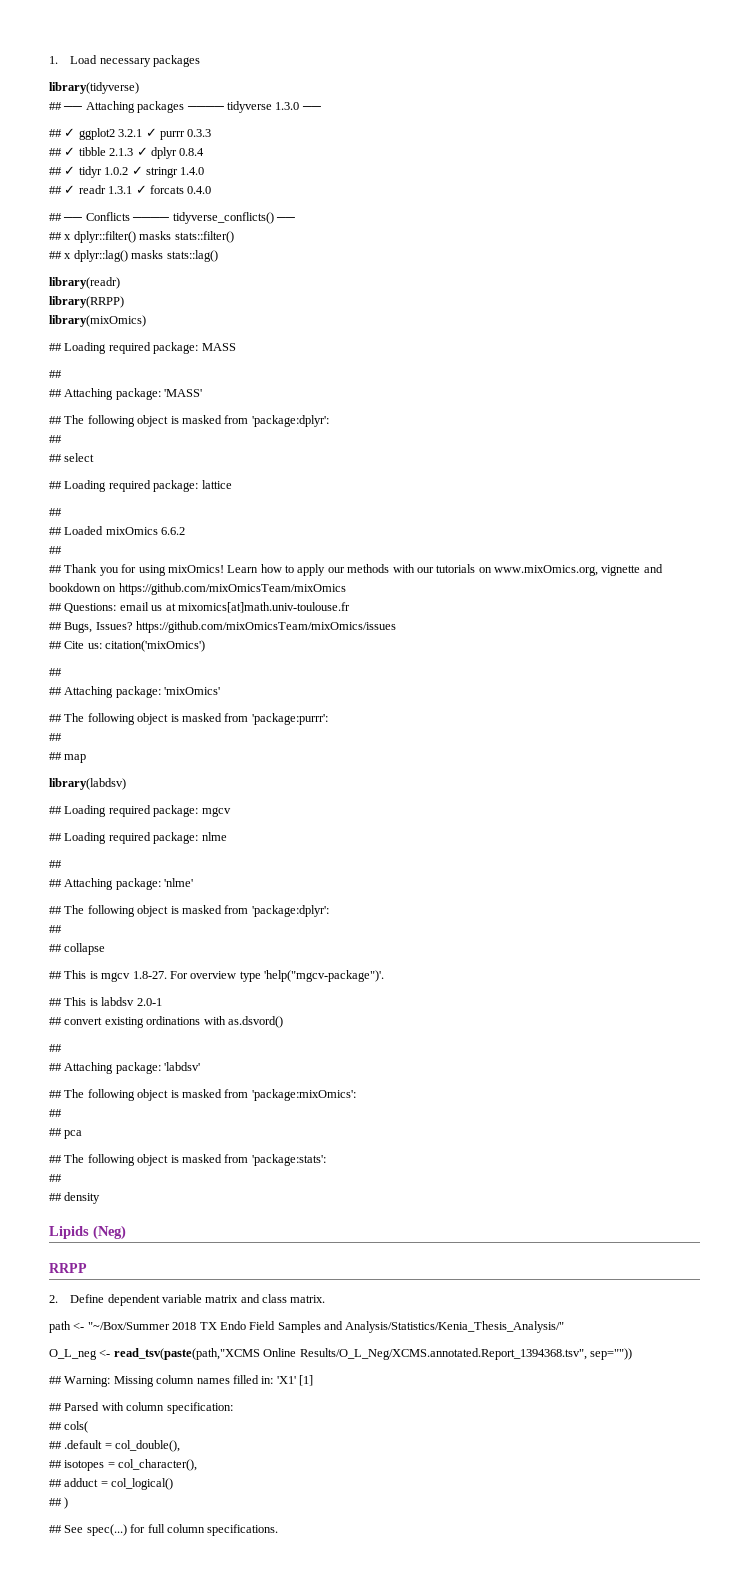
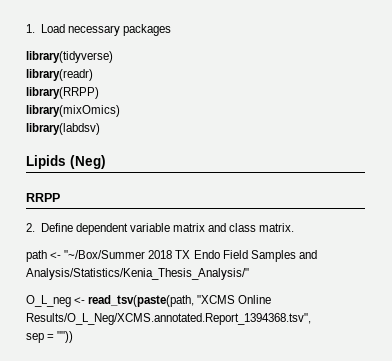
[49,101,321,113] [49,128,212,140] [49,147,205,159] [49,166,205,178] [49,185,212,194] [49,212,295,224] [49,231,234,243] [49,250,218,262] [49,277,120,289] [49,296,124,308] [49,315,146,327] [49,342,236,354] [49,370,62,378] [49,388,203,400] [49,415,329,427] [49,435,62,443] [49,453,95,462] [49,480,232,492] [49,508,62,516] [49,526,186,535] [49,546,62,554] [49,564,663,576] [49,583,346,595] [49,602,350,613] [49,621,397,633] [49,640,206,652] [49,668,62,676] [49,686,221,698] [49,713,328,725] [49,733,62,741] [49,752,87,763] [49,778,126,790] [49,805,231,817] [49,832,227,844] [49,860,62,868] [49,878,194,890] [49,905,329,917] [49,925,62,933] [49,943,106,955] [49,970,384,982] [49,997,162,1006] [49,1016,283,1028] [49,1044,62,1052] [49,1062,201,1074] [49,1089,356,1101] [49,1109,62,1117] [49,1128,83,1139] [49,1154,326,1166] [49,1174,62,1182] [49,1192,101,1204] ## ── Attaching packages ──── tidyverse 1.3.0 ── // ## ✓ ggplot2 3.2.1 ✓ purrr 0.3.3 // ## ✓ tibble 2.1.3 ✓ dplyr 0.8.4 // ## ✓ tidyr 1.0.2 ✓ stringr 1.4.0 // ## ✓ readr 1.3.1 ✓ forcats 0.4.0 // ## ── Conflicts ──── tidyverse_conflicts() ── // ## x dplyr::filter() masks stats::filter() // ## x dplyr::lag() masks stats::lag() // library(readr) // library(RRPP) // library(mixOmics) // ## Loading required package: MASS // ## // ## Attaching package: 'MASS' // ## The following object is masked from 'package:dplyr': // ## // ## select // ## Loading required package: lattice // ## // ## Loaded mixOmics 6.6.2 // ## // ## Thank you for using mixOmics! Learn how to apply our methods with our tutorials on www.mixOmics.org, vignette and bookdown on https://github.com/mixOmicsTeam/mixOmics // ## Questions: email us at mixomics[at]math.univ-toulouse.fr // ## Bugs, Issues? https://github.com/mixOmicsTeam/mixOmics/issues // ## Cite us: citation('mixOmics') // ## // ## Attaching package: 'mixOmics' // ## The following object is masked from 'package:purrr': // ## // ## map // library(labdsv) // ## Loading required package: mgcv // ## Loading required package: nlme // ## // ## Attaching package: 'nlme' // ## The following object is masked from 'package:dplyr': // ## // ## collapse // ## This is mgcv 1.8-27. For overview type 'help("mgcv-package")'. // ## This is labdsv 2.0-1 // ## convert existing ordinations with as.dsvord() // ## // ## Attaching package: 'labdsv' // ## The following object is masked from 'package:mixOmics': // ## // ## pca // ## The following object is masked from 'package:stats': // ## // ## density -> [26,69,93,81] [26,87,99,99] [26,105,120,117] [26,123,100,135] library(readr) // library(RRPP) // library(mixOmics) // library(labdsv)
[113,1348,260,1360] read_tsv(paste(path,"XCMS -> [88,295,236,307] read_tsv(paste(path, "XCMS
[589,1348,632,1360] [49,1375,313,1387] [49,1402,233,1414] [49,1421,89,1433] [49,1440,181,1452] [49,1459,198,1471] [49,1478,174,1490] [49,1497,69,1509] [49,1524,279,1536] sep="")) // ## Warning: Missing column names filled in: 'X1' [1] // ## Parsed with column specification: // ## cols( // ## .default = col_double(), // ## isotopes = col_character(), // ## adduct = col_logical() // ## ) // ## See spec(...) for full column specifications. -> [26,331,74,343] // sep = ""))

